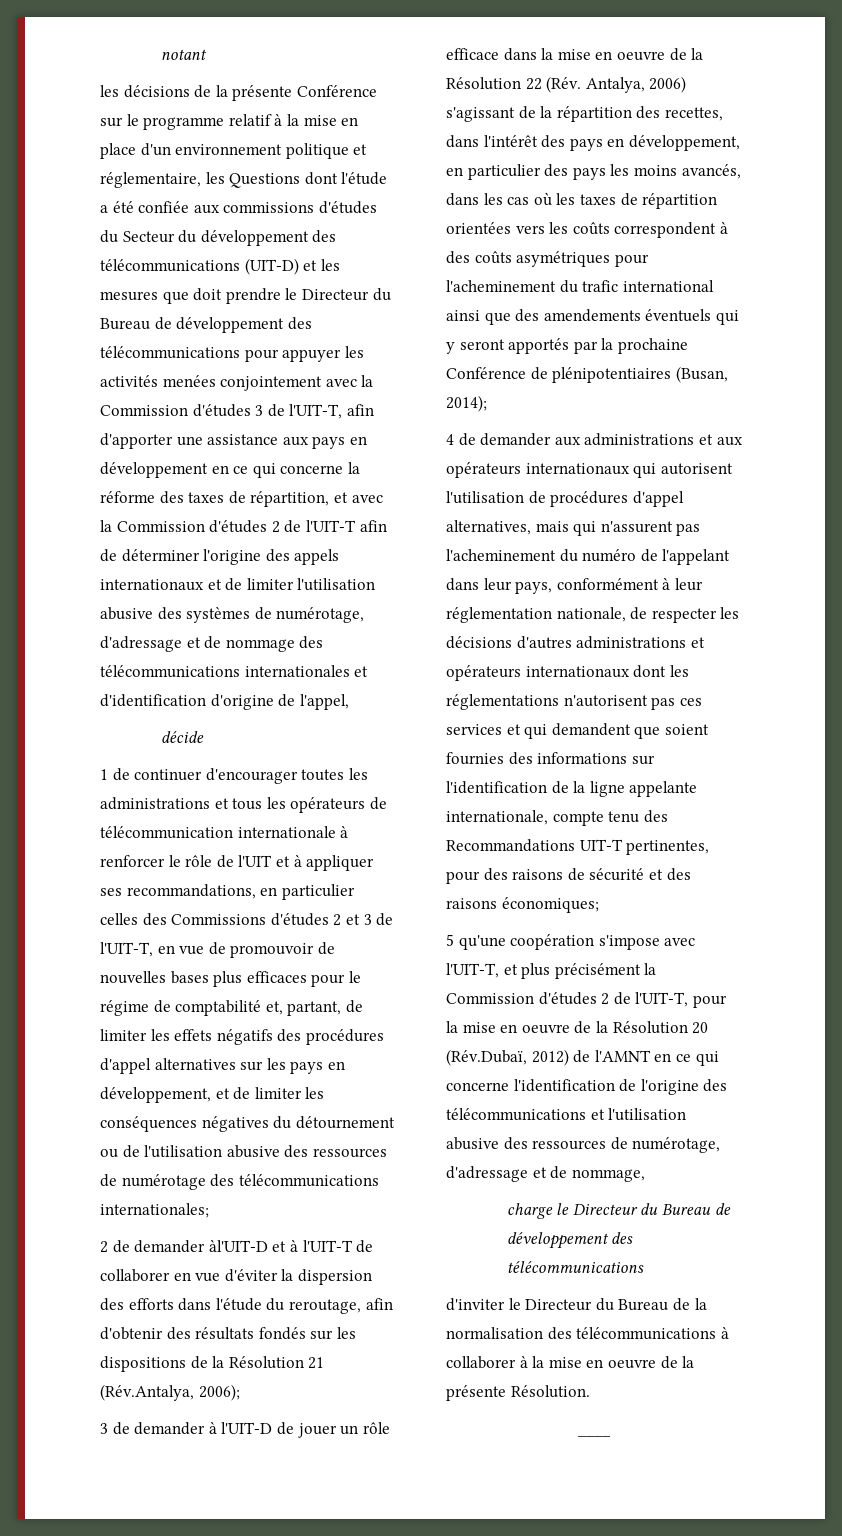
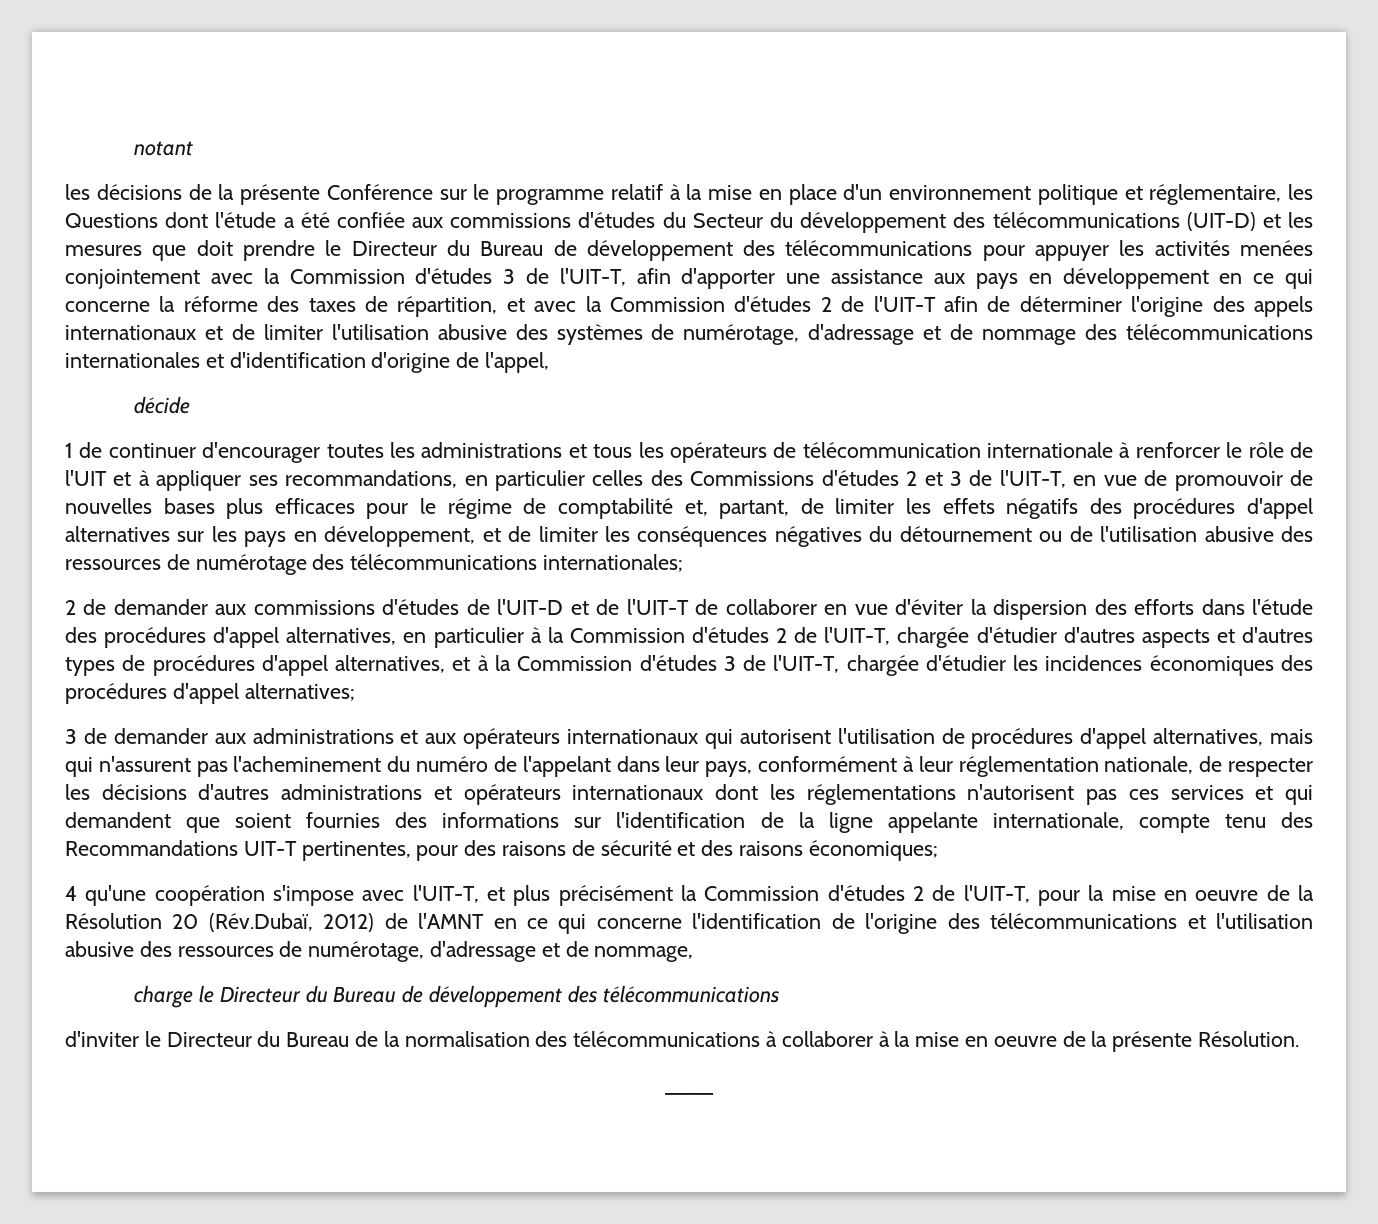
[208,1240,298,1252] àl'UIT-D et à -> [215,599,620,615] aux commissions d'études de l'UIT-D et de
[266,1298,393,1314] [100,1327,356,1340] [100,1356,325,1372] [100,1384,240,1401] [100,1422,390,1438] [446,48,704,61] [446,76,687,93] [446,106,723,122] [446,135,740,151] [446,164,741,180] [446,192,718,209] [446,222,728,238] [446,251,649,267] [446,280,714,293] [446,309,739,325] [446,338,688,354] [446,366,728,383] [446,395,487,412] [446,434,454,445] du reroutage, afin d'obtenir des résultats fondés sur les dispositions de la Résolution 21 (Rév.Antalya, 2006); // 3 de demander à l'UIT-D de jouer un rôle efficace dans la mise en oeuvre de la Résolution 22 (Rév. Antalya, 2006) s'agissant de la répartition des recettes, dans l'intérêt des pays en développement, en particulier des pays les moins avancés, dans les cas où les taxes de répartition orientées vers les coûts correspondent à des coûts asymétriques pour l'acheminement du trafic international ainsi que des amendements éventuels qui y seront apportés par la prochaine Conférence de plénipotentiaires (Busan, 2014); // 4 -> [65,627,1314,648] [65,655,1313,676] [65,683,355,704] [65,729,77,744] des procédures d'appel alternatives, en particulier à la Commission d'études 2 de l'UIT-T, chargée d'étudier d'autres aspects et d'autres types de procédures d'appel alternatives, et à la Commission d'études 3 de l'UIT-T, chargée d'étudier les incidences économiques des procédures d'appel alternatives; // 3
[446,934,454,946] 5 -> [65,886,77,901] 4

